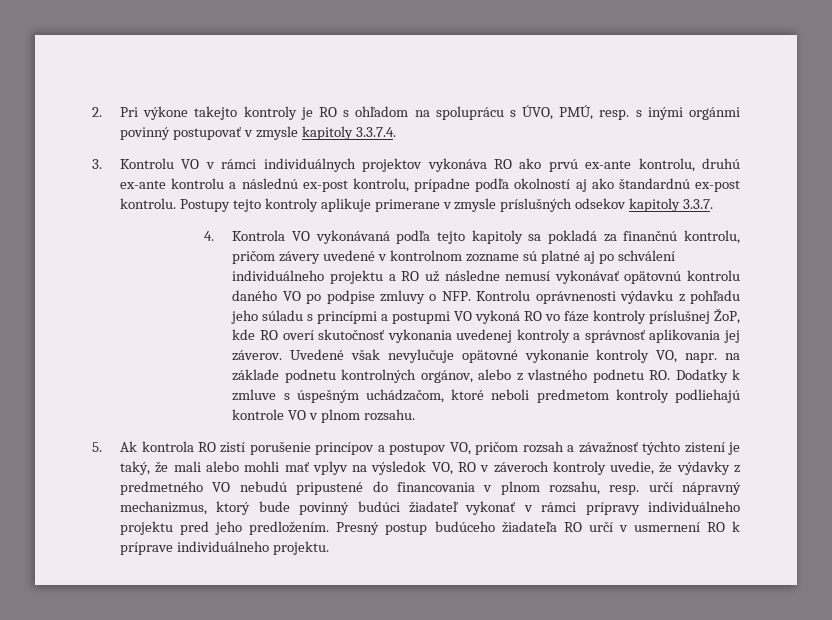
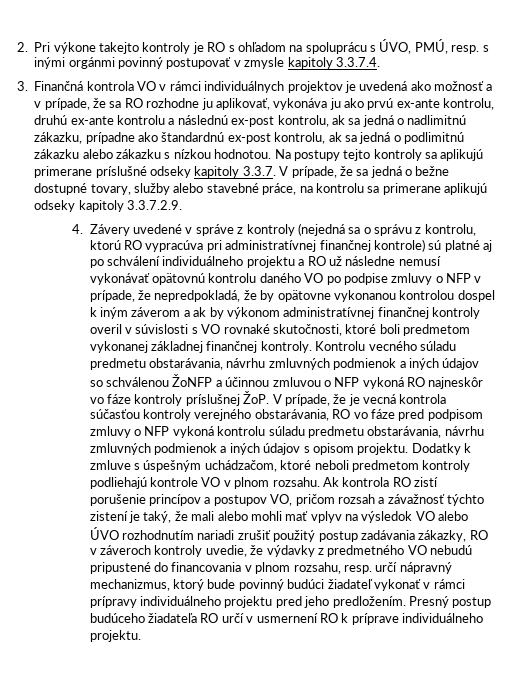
[120,158,175,169] Kontrolu -> [34,81,134,91] Finančná kontrola
[427,158,512,172] vykonáva RO -> [344,81,493,93] [34,98,341,110] je uvedená ako možnosť a v prípade, že sa RO rozhodne ju aplikovať, vykonáva ju
[414,178,740,192] [120,198,714,212] [204,230,740,244] [232,250,519,264] prípadne podľa okolností aj ako štandardnú ex-post kontrolu. Postupy tejto kontroly aplikuje primerane v zmysle príslušných odsekov kapitoly 3.3.7. // 4. Kontrola VO vykonávaná podľa tejto kapitoly sa pokladá za finančnú kontrolu, pričom závery uvedené v kontrolnom zozname -> [331,115,467,127] [34,132,464,144] [34,149,484,161] [34,166,450,178] [34,183,487,195] [34,200,182,212] [72,223,476,236] [89,239,425,252] ak sa jedná o nadlimitnú zákazku, prípadne ako štandardnú ex-post kontrolu, ak sa jedná o podlimitnú zákazku alebo zákazku s nízkou hodnotou. Na postupy tejto kontroly sa aplikujú primerane príslušné odseky kapitoly 3.3.7. V prípade, že sa jedná o bežne dostupné tovary, služby alebo stavebné práce, na kontrolu sa primerane aplikujú odseky kapitoly 3.3.7.2.9. // 4. Závery uvedené v správe z kontroly (nejedná sa o správu z kontrolu, ktorú RO vypracúva pri administratívnej finančnej kontrole)
[441,290,740,304] [231,310,473,324] NFP. Kontrolu oprávnenosti výdavku z pohľadu jeho súladu s princípmi a postupmi VO -> [446,273,482,283] [89,290,495,302] [89,307,481,319] [89,324,471,336] [89,341,456,353] [89,358,480,370] [89,374,360,387] NFP v prípade, že nepredpokladá, že by opätovne vykonanou kontrolou dospel k iným záverom a ak by výkonom administratívnej finančnej kontroly overil v súvislosti s VO rovnaké skutočnosti, ktoré boli predmetom vykonanej základnej finančnej kontroly. Kontrolu vecného súladu predmetu obstarávania, návrhu zmluvných podmienok a iných údajov so schválenou ŽoNFP a účinnou zmluvou o NFP
(543, 316) none -> [428,377,484,389] najneskôr
[714,308,741,324] [232,329,740,343] [232,349,741,363] [232,369,671,383] ŽoP, kde RO overí skutočnosť vykonania uvedenej kontroly a správnosť aplikovania jej záverov. Uvedené však nevylučuje opätovné vykonanie kontroly VO, napr. na základe podnetu kontrolných orgánov, alebo z vlastného podnetu RO. -> [243,391,447,406] [89,409,483,421] [89,426,484,438] [89,443,409,455] ŽoP. V prípade, že je vecná kontrola súčasťou kontroly verejného obstarávania, RO vo fáze pred podpisom zmluvy o NFP vykoná kontrolu súladu predmetu obstarávania, návrhu zmluvných podmienok a iných údajov s opisom projektu.
[92,442,102,452] // 5. -> (320, 482) none
[431,462,453,475] VO, -> [415,511,469,521] [89,527,467,542] VO alebo ÚVO rozhodnutím nariadi zrušiť použitý postup zadávania zákazky,

